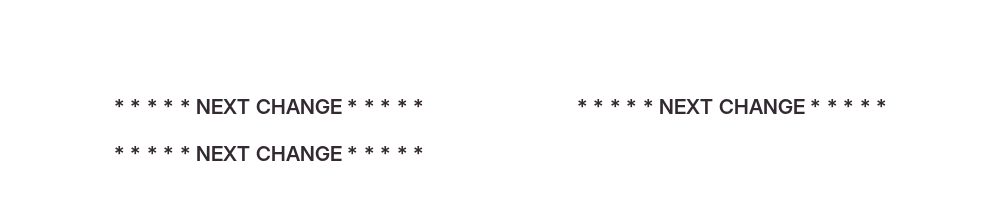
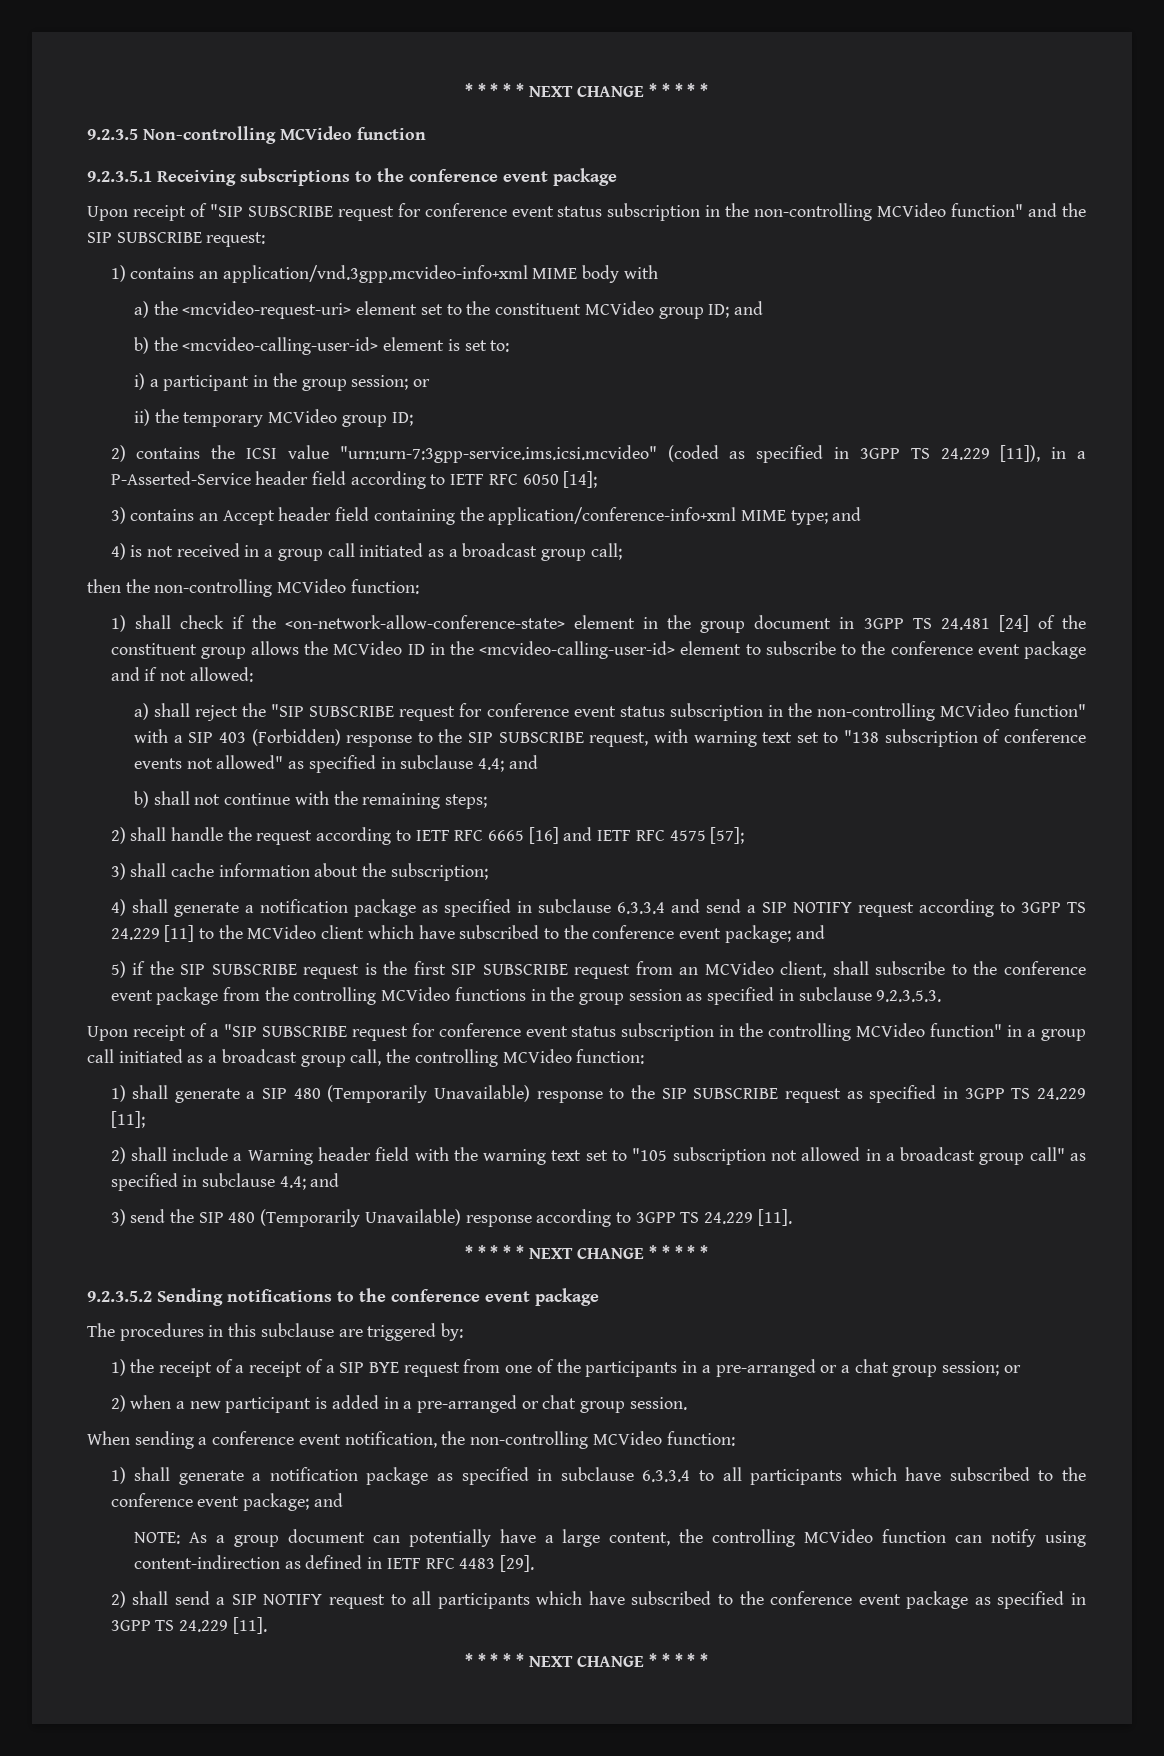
(425, 106) none -> [87,126,426,144] [87,168,617,186] [87,203,1087,221] [87,232,266,247] [110,265,658,283] [134,301,764,319] [134,337,510,355] [134,373,431,391] [134,409,413,427] [110,445,1086,463] [110,471,598,489] [110,507,862,525] [110,543,622,561] [87,579,419,597] [110,615,1086,633] [110,641,1087,659] [110,667,253,682] [134,703,1087,721] [134,729,1086,747] [134,755,538,773] [134,791,488,809] [110,827,745,845] [110,863,488,881] [110,899,1086,917] [110,925,825,943] [110,961,1086,979] [110,987,942,1005] [87,1023,1086,1041] [87,1049,645,1067] [110,1085,1086,1103] [110,1111,145,1128] [110,1147,1086,1165] [110,1173,340,1191] [110,1209,792,1227] // 9.2.3.5 Non-controlling MCVideo function // 9.2.3.5.1 Receiving subscriptions to the conference event package // Upon receipt of "SIP SUBSCRIBE request for conference event status subscription in the non-controlling MCVideo function" and the SIP SUBSCRIBE request: // 1) contains an application/vnd.3gpp.mcvideo-info+xml MIME body with // a) the <mcvideo-request-uri> element set to the constituent MCVideo group ID; and // b) the <mcvideo-calling-user-id> element is set to: // i) a participant in the group session; or // ii) the temporary MCVideo group ID; // 2) contains the ICSI value "urn:urn-7:3gpp-service.ims.icsi.mcvideo" (coded as specified in 3GPP TS 24.229 [11]), in a P-Asserted-Service header field according to IETF RFC 6050 [14]; // 3) contains an Accept header field containing the application/conference-info+xml MIME type; and // 4) is not received in a group call initiated as a broadcast group call; // then the non-controlling MCVideo function: // 1) shall check if the <on-network-allow-conference-state> element in the group document in 3GPP TS 24.481 [24] of the constituent group allows the MCVideo ID in the <mcvideo-calling-user-id> element to subscribe to the conference event package and if not allowed: // a) shall reject the "SIP SUBSCRIBE request for conference event status subscription in the non-controlling MCVideo function" with a SIP 403 (Forbidden) response to the SIP SUBSCRIBE request, with warning text set to "138 subscription of conference events not allowed" as specified in subclause 4.4; and // b) shall not continue with the remaining steps; // 2) shall handle the request according to IETF RFC 6665 [16] and IETF RFC 4575 [57]; // 3) shall cache information about the subscription; // 4) shall generate a notification package as specified in subclause 6.3.3.4 and send a SIP NOTIFY request according to 3GPP TS 24.229 [11] to the MCVideo client which have subscribed to the conference event package; and // 5) if the SIP SUBSCRIBE request is the first SIP SUBSCRIBE request from an MCVideo client, shall subscribe to the conference event package from the controlling MCVideo functions in the group session as specified in subclause 9.2.3.5.3. // Upon receipt of a "SIP SUBSCRIBE request for conference event status subscription in the controlling MCVideo function" in a group call initiated as a broadcast group call, the controlling MCVideo function: // 1) shall generate a SIP 480 (Temporarily Unavailable) response to the SIP SUBSCRIBE request as specified in 3GPP TS 24.229 [11]; // 2) shall include a Warning header field with the warning text set to "105 subscription not allowed in a broadcast group call" as specified in subclause 4.4; and // 3) send the SIP 480 (Temporarily Unavailable) response according to 3GPP TS 24.229 [11].
(425, 153) none -> [87,1288,599,1306] [87,1323,464,1341] [110,1359,1021,1377] [110,1395,687,1413] [87,1431,735,1449] [110,1467,1086,1485] [110,1493,343,1511] [134,1529,1086,1547] [134,1555,535,1572] [110,1591,1086,1609] [110,1617,267,1634] // 9.2.3.5.2 Sending notifications to the conference event package // The procedures in this subclause are triggered by: // 1) the receipt of a receipt of a SIP BYE request from one of the participants in a pre-arranged or a chat group session; or // 2) when a new participant is added in a pre-arranged or chat group session. // When sending a conference event notification, the non-controlling MCVideo function: // 1) shall generate a notification package as specified in subclause 6.3.3.4 to all participants which have subscribed to the conference event package; and // NOTE: As a group document can potentially have a large content, the controlling MCVideo function can notify using content-indirection as defined in IETF RFC 4483 [29]. // 2) shall send a SIP NOTIFY request to all participants which have subscribed to the conference event package as specified in 3GPP TS 24.229 [11].

